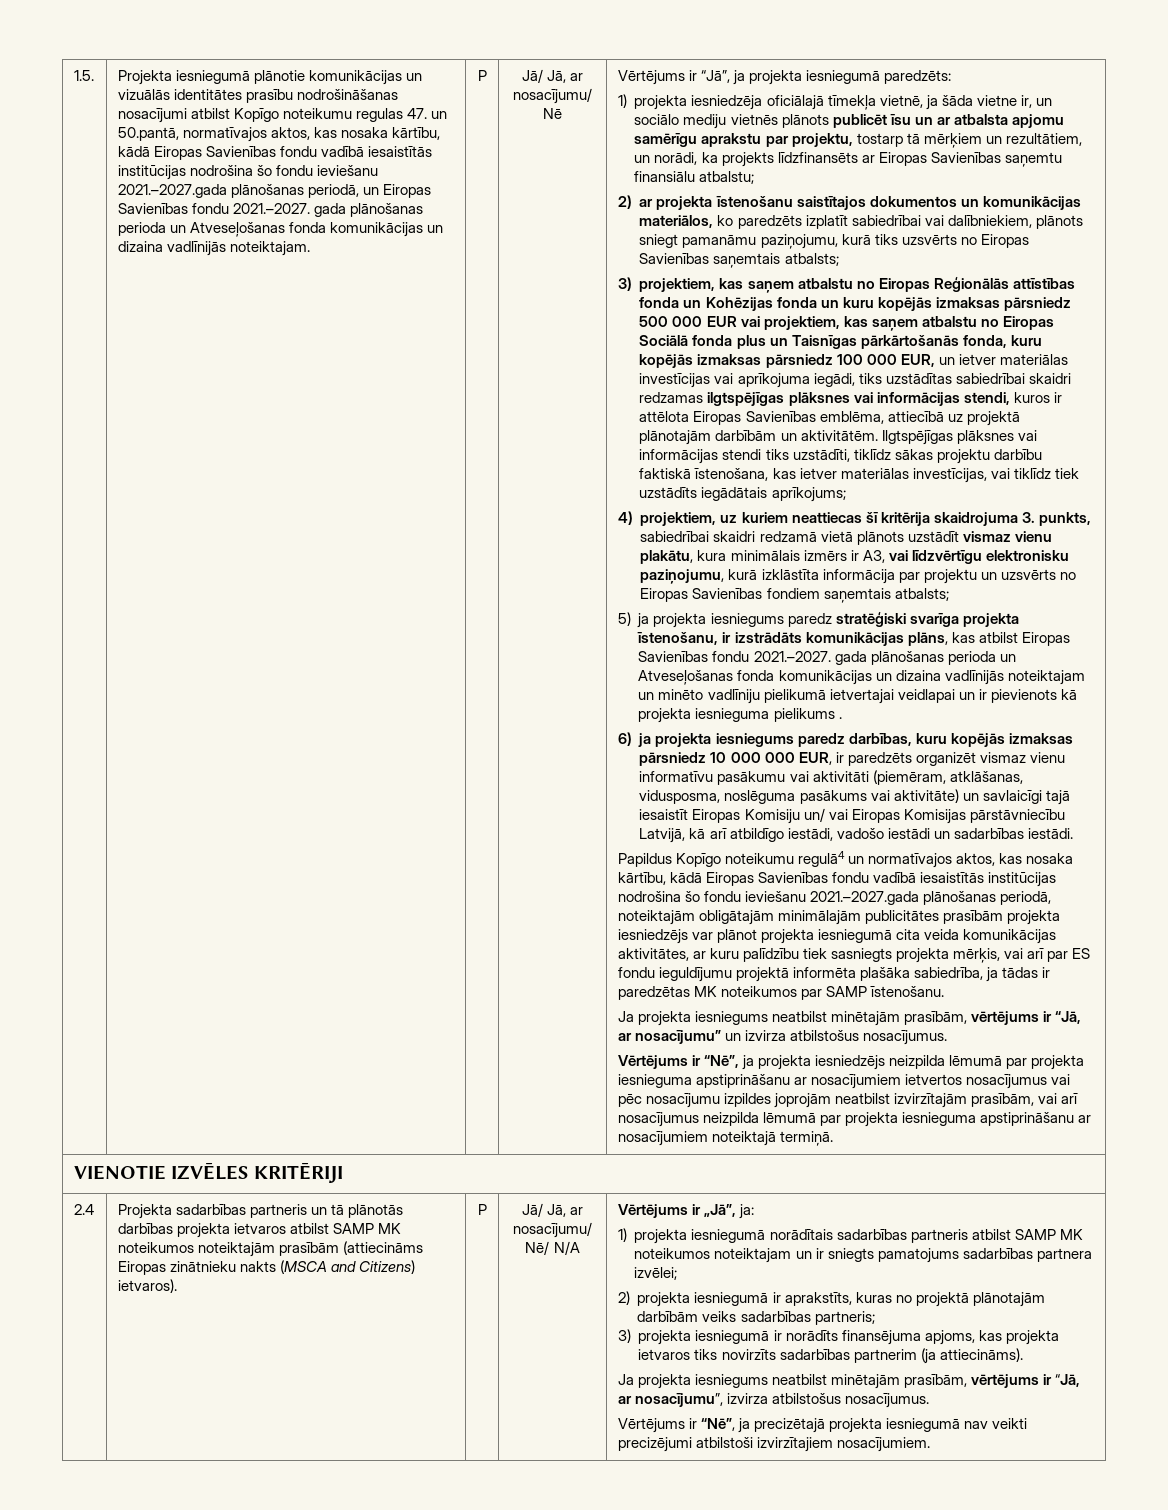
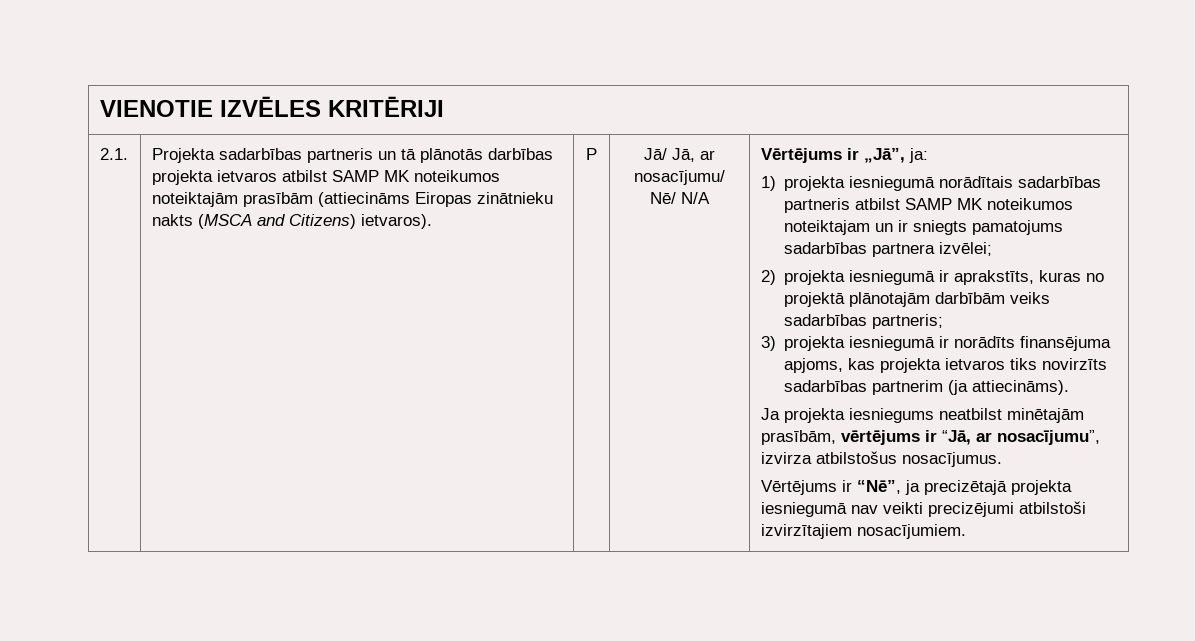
[73,70,94,81] [117,70,423,85] [117,89,399,103] [117,108,448,123] [117,127,441,142] [117,146,433,160] [117,165,379,180] [117,184,432,198] [117,203,424,217] [117,222,444,237] [117,241,310,256] [477,70,487,81] [521,69,584,83] [513,88,592,104] [543,108,562,119] [617,70,952,85] [617,94,1052,110] [634,114,1064,129] [634,133,1082,148] [634,152,1062,167] [634,171,755,184] [617,195,1081,210] [639,215,1083,229] [639,234,1029,249] [639,253,839,268] [617,276,1075,293] [639,297,1071,311] [639,316,1054,331] [639,335,1042,349] [639,354,1068,368] [639,373,1071,388] [639,392,1062,406] [639,411,1020,426] [639,430,1037,445] [639,449,1042,464] [639,468,1079,483] [639,487,846,502] [617,511,1091,526] [640,531,1052,545] [640,550,1069,564] [640,569,1076,584] [640,588,949,603] [617,611,1019,628] [637,632,1070,646] [638,651,1016,665] [638,670,1085,685] [638,689,1077,704] [638,708,842,723] [617,732,1073,747] [639,752,1065,766] [639,770,1023,785] [639,789,1070,805] [639,808,1065,824] [639,828,1073,843] [617,851,1074,868] [617,872,1057,887] [617,891,1052,905] [617,910,1061,925] [617,929,1057,944] [617,948,1091,963] [617,967,1051,982] [617,986,945,1000] [617,1011,1082,1026] [617,1030,948,1045] [617,1055,1085,1070] [617,1074,1071,1089] [617,1093,1079,1108] [617,1112,1092,1127] [617,1131,833,1146] 1.5. | Projekta iesniegumā plānotie komunikācijas un vizuālās identitātes prasību nodrošināšanas nosacījumi atbilst Kopīgo noteikumu regulas 47. un 50.pantā, normatīvajos aktos, kas nosaka kārtību, kādā Eiropas Savienības fondu vadībā iesaistītās institūcijas nodrošina šo fondu ieviešanu 2021.–2027.gada plānošanas periodā, un Eiropas Savienības fondu 2021.–2027. gada plānošanas perioda un Atveseļošanas fonda komunikācijas un dizaina vadlīnijās noteiktajam. | P | Jā/ Jā, ar nosacījumu/ Nē | Vērtējums ir “Jā”, ja projekta iesniegumā paredzēts: // 1) projekta iesniedzēja oficiālajā tīmekļa vietnē, ja šāda vietne ir, un sociālo mediju vietnēs plānots publicēt īsu un ar atbalsta apjomu samērīgu aprakstu par projektu, tostarp tā mērķiem un rezultātiem, un norādi, ka projekts līdzfinansēts ar Eiropas Savienības saņemtu finansiālu atbalstu; // 2) ar projekta īstenošanu saistītajos dokumentos un komunikācijas materiālos, ko paredzēts izplatīt sabiedrībai vai dalībniekiem, plānots sniegt pamanāmu paziņojumu, kurā tiks uzsvērts no Eiropas Savienības saņemtais atbalsts; // 3) projektiem, kas saņem atbalstu no Eiropas Reģionālās attīstības fonda un Kohēzijas fonda un kuru kopējās izmaksas pārsniedz 500 000 EUR vai projektiem, kas saņem atbalstu no Eiropas Sociālā fonda plus un Taisnīgas pārkārtošanās fonda, kuru kopējās izmaksas pārsniedz 100 000 EUR, un ietver materiālas investīcijas vai aprīkojuma iegādi, tiks uzstādītas sabiedrībai skaidri redzamas ilgtspējīgas plāksnes vai informācijas stendi, kuros ir attēlota Eiropas Savienības emblēma, attiecībā uz projektā plānotajām darbībām un aktivitātēm. Ilgtspējīgas plāksnes vai informācijas stendi tiks uzstādīti, tiklīdz sākas projektu darbību faktiskā īstenošana, kas ietver materiālas investīcijas, vai tiklīdz tiek uzstādīts iegādātais aprīkojums; // 4) projektiem, uz kuriem neattiecas šī kritērija skaidrojuma 3. punkts, sabiedrībai skaidri redzamā vietā plānots uzstādīt vismaz vienu plakātu, kura minimālais izmērs ir A3, vai līdzvērtīgu elektronisku paziņojumu, kurā izklāstīta informācija par projektu un uzsvērts no Eiropas Savienības fondiem saņemtais atbalsts; // 5) ja projekta iesniegums paredz stratēģiski svarīga projekta īstenošanu, ir izstrādāts komunikācijas plāns, kas atbilst Eiropas Savienības fondu 2021.–2027. gada plānošanas perioda un Atveseļošanas fonda komunikācijas un dizaina vadlīnijās noteiktajam un minēto vadlīniju pielikumā ietvertajai veidlapai un ir pievienots kā projekta iesnieguma pielikums . // 6) ja projekta iesniegums paredz darbības, kuru kopējās izmaksas pārsniedz 10 000 000 EUR, ir paredzēts organizēt vismaz vienu informatīvu pasākumu vai aktivitāti (piemēram, atklāšanas, vidusposma, noslēguma pasākums vai aktivitāte) un savlaicīgi tajā iesaistīt Eiropas Komisiju un/ vai Eiropas Komisijas pārstāvniecību Latvijā, kā arī atbildīgo iestādi, vadošo iestādi un sadarbības iestādi. // Papildus Kopīgo noteikumu regulā4 un normatīvajos aktos, kas nosaka kārtību, kādā Eiropas Savienības fondu vadībā iesaistītās institūcijas nodrošina šo fondu ieviešanu 2021.–2027.gada plānošanas periodā, noteiktajām obligātajām minimālajām publicitātes prasībām projekta iesniedzējs var plānot projekta iesniegumā cita veida komunikācijas aktivitātes, ar kuru palīdzību tiek sasniegts projekta mērķis, vai arī par ES fondu ieguldījumu projektā informēta plašāka sabiedrība, ja tādas ir paredzētas MK noteikumos par SAMP īstenošanu. // Ja projekta iesniegums neatbilst minētajām prasībām, vērtējums ir “Jā, ar nosacījumu” un izvirza atbilstošus nosacījumus. // Vērtējums ir “Nē”, ja projekta iesniedzējs neizpilda lēmumā par projekta iesnieguma apstiprināšanu ar nosacījumiem ietvertos nosacījumus vai pēc nosacījumu izpildes joprojām neatbilst izvirzītajām prasībām, vai arī nosacījumus neizpilda lēmumā par projekta iesnieguma apstiprināšanu ar nosacījumiem noteiktajā termiņā. // -> (99, 108) none
[73,1204,94,1215] 2.4 -> [99,148,128,160] 2.1.

